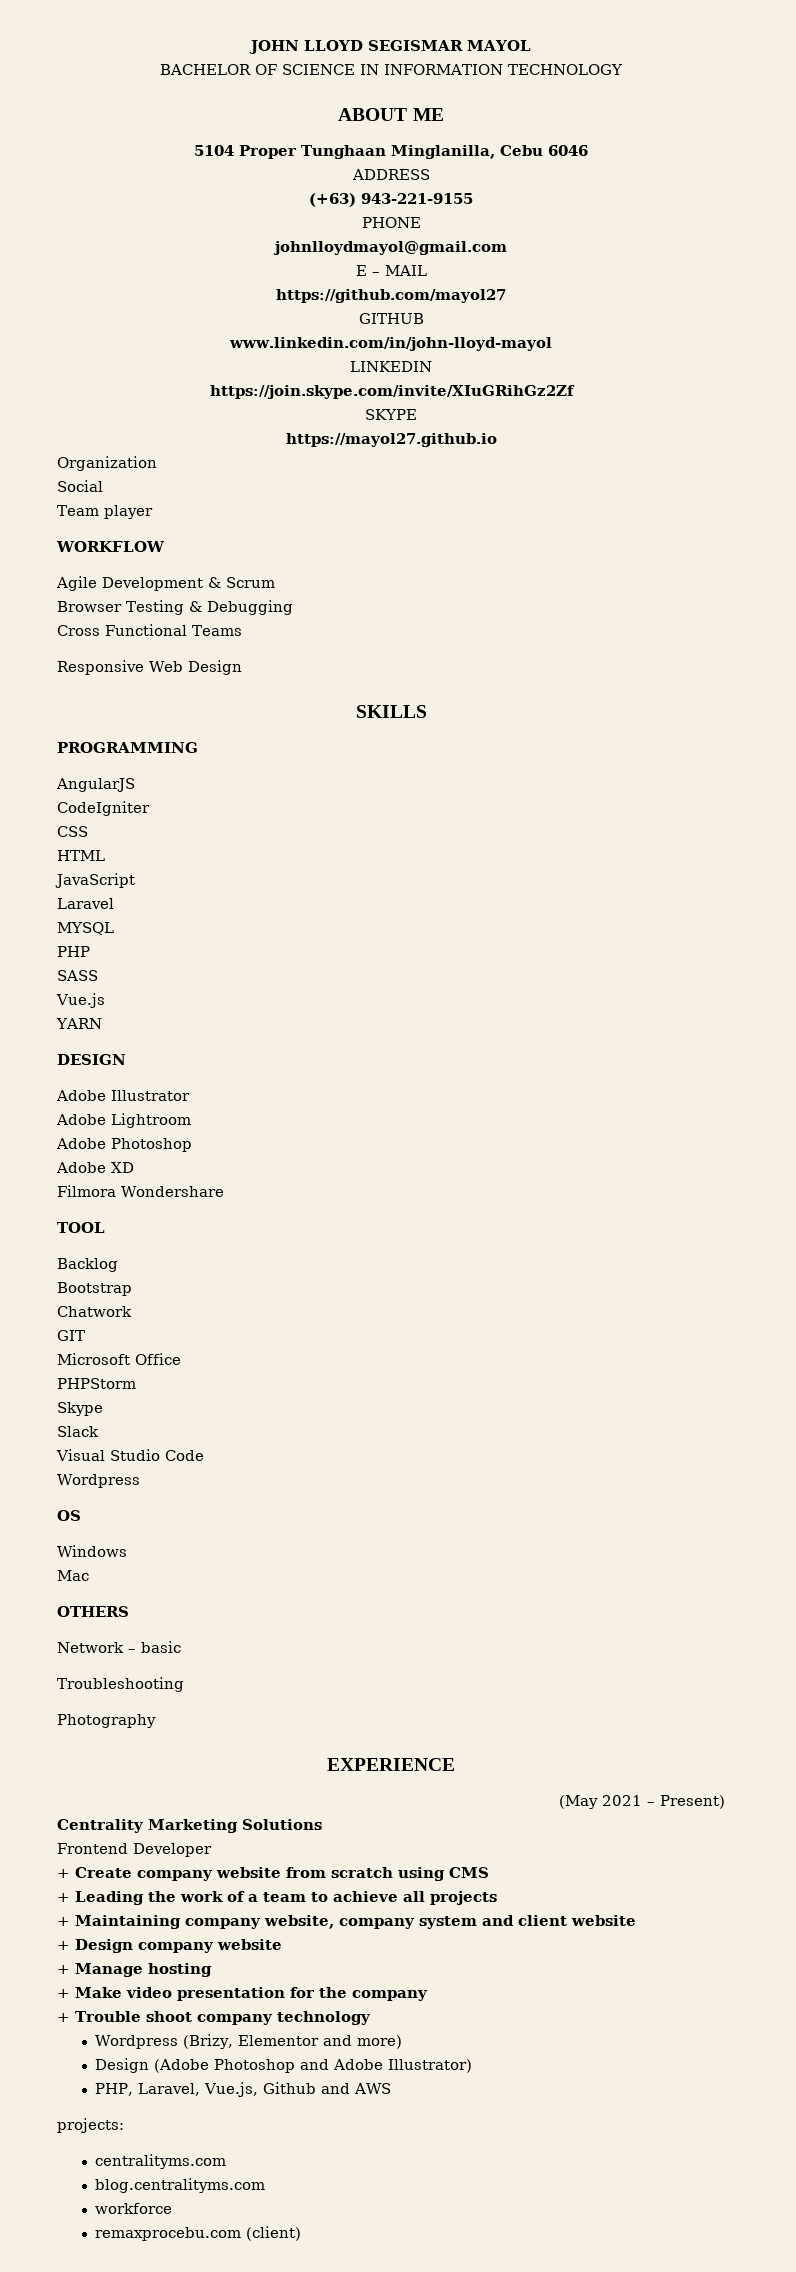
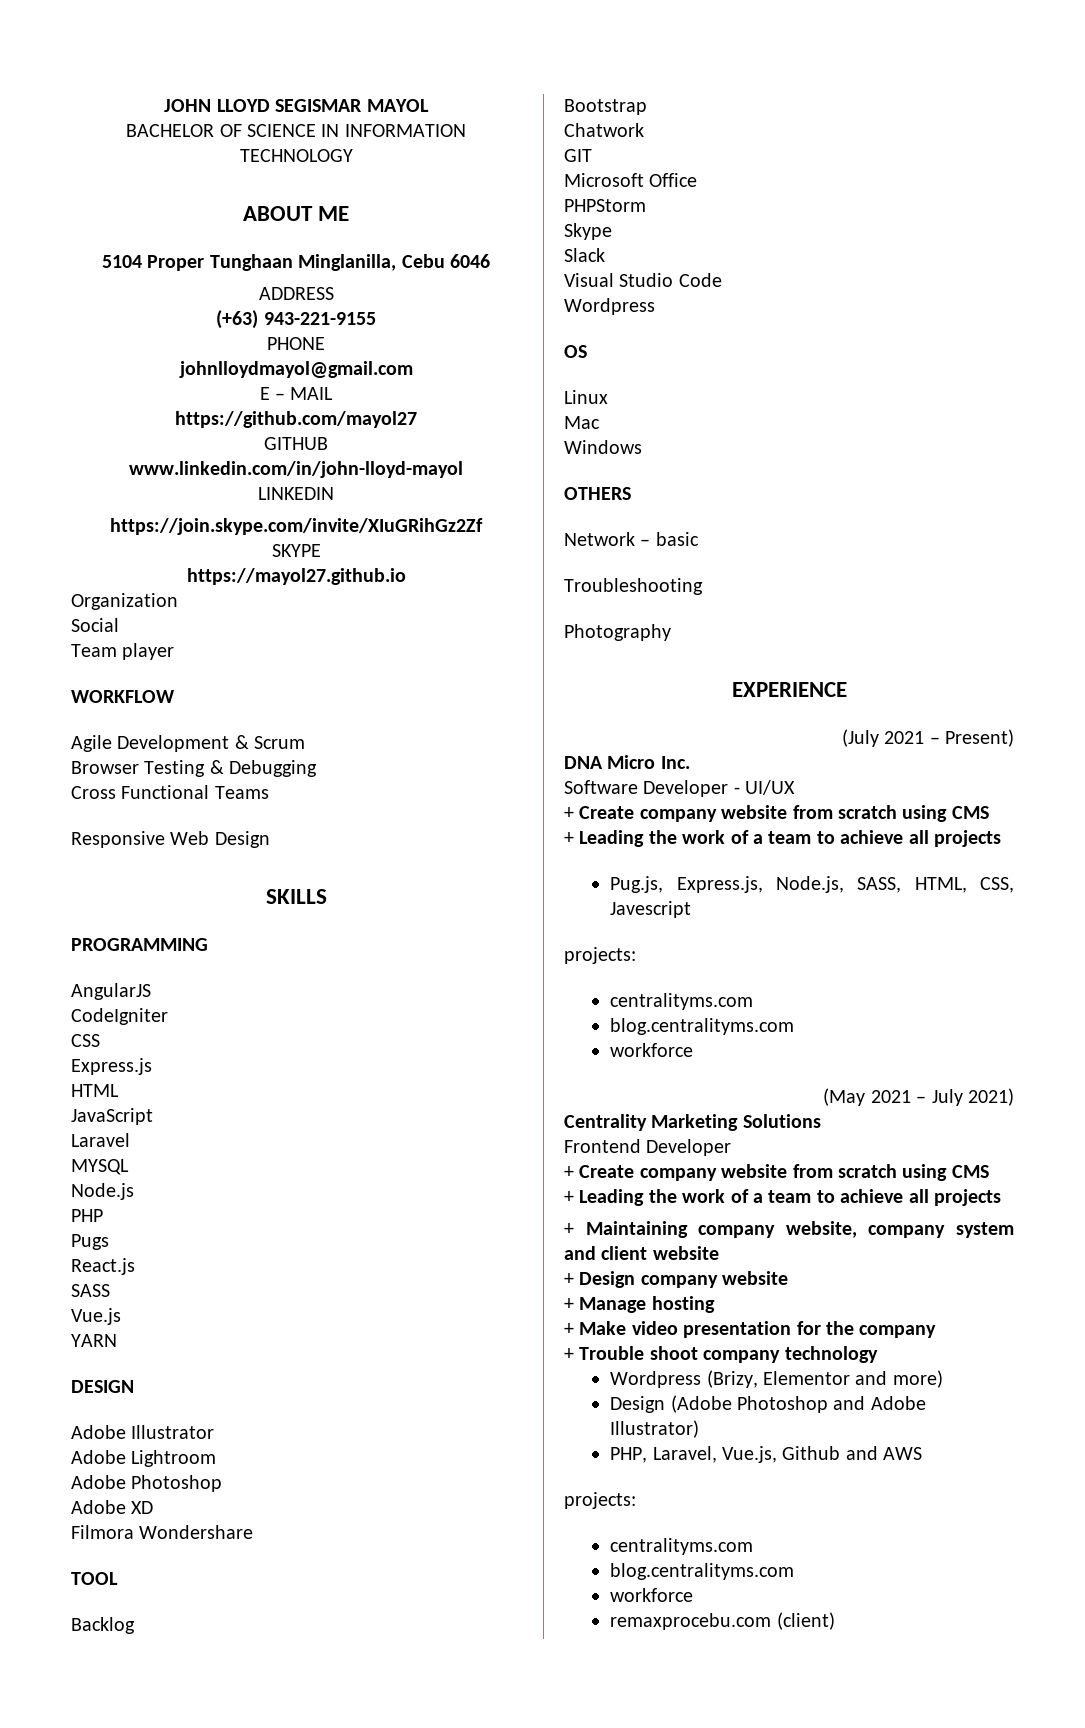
(88, 831) none -> [71,1058,152,1075] // Express.js
(114, 928) none -> [71,1183,134,1200] // Node.js
(90, 951) none -> [71,1234,109,1250] [71,1258,135,1275] // Pugs // React.js
[57,1545,127,1557] Windows -> [564,390,608,404] Linux
(89, 1575) none -> [564,440,642,454] // Windows
(455, 1764) none -> [841,729,1014,747] [564,755,690,769] [564,780,796,797] [564,805,989,822] [564,830,1001,847] [610,876,1014,893] [610,901,692,918] [564,947,636,964] [610,993,754,1010] [610,1018,795,1035] [610,1043,694,1057] // (July 2021 – Present) // DNA Micro Inc. // Software Developer - UI/UX // + Create company website from scratch using CMS // + Leading the work of a team to achieve all projects // Pug.js, Express.js, Node.js, SASS, HTML, CSS, Javescript // projects: // centralityms.com // blog.centralityms.com // workforce
[660,1795,725,1809] Present) -> [931,1088,1014,1106] July 2021)

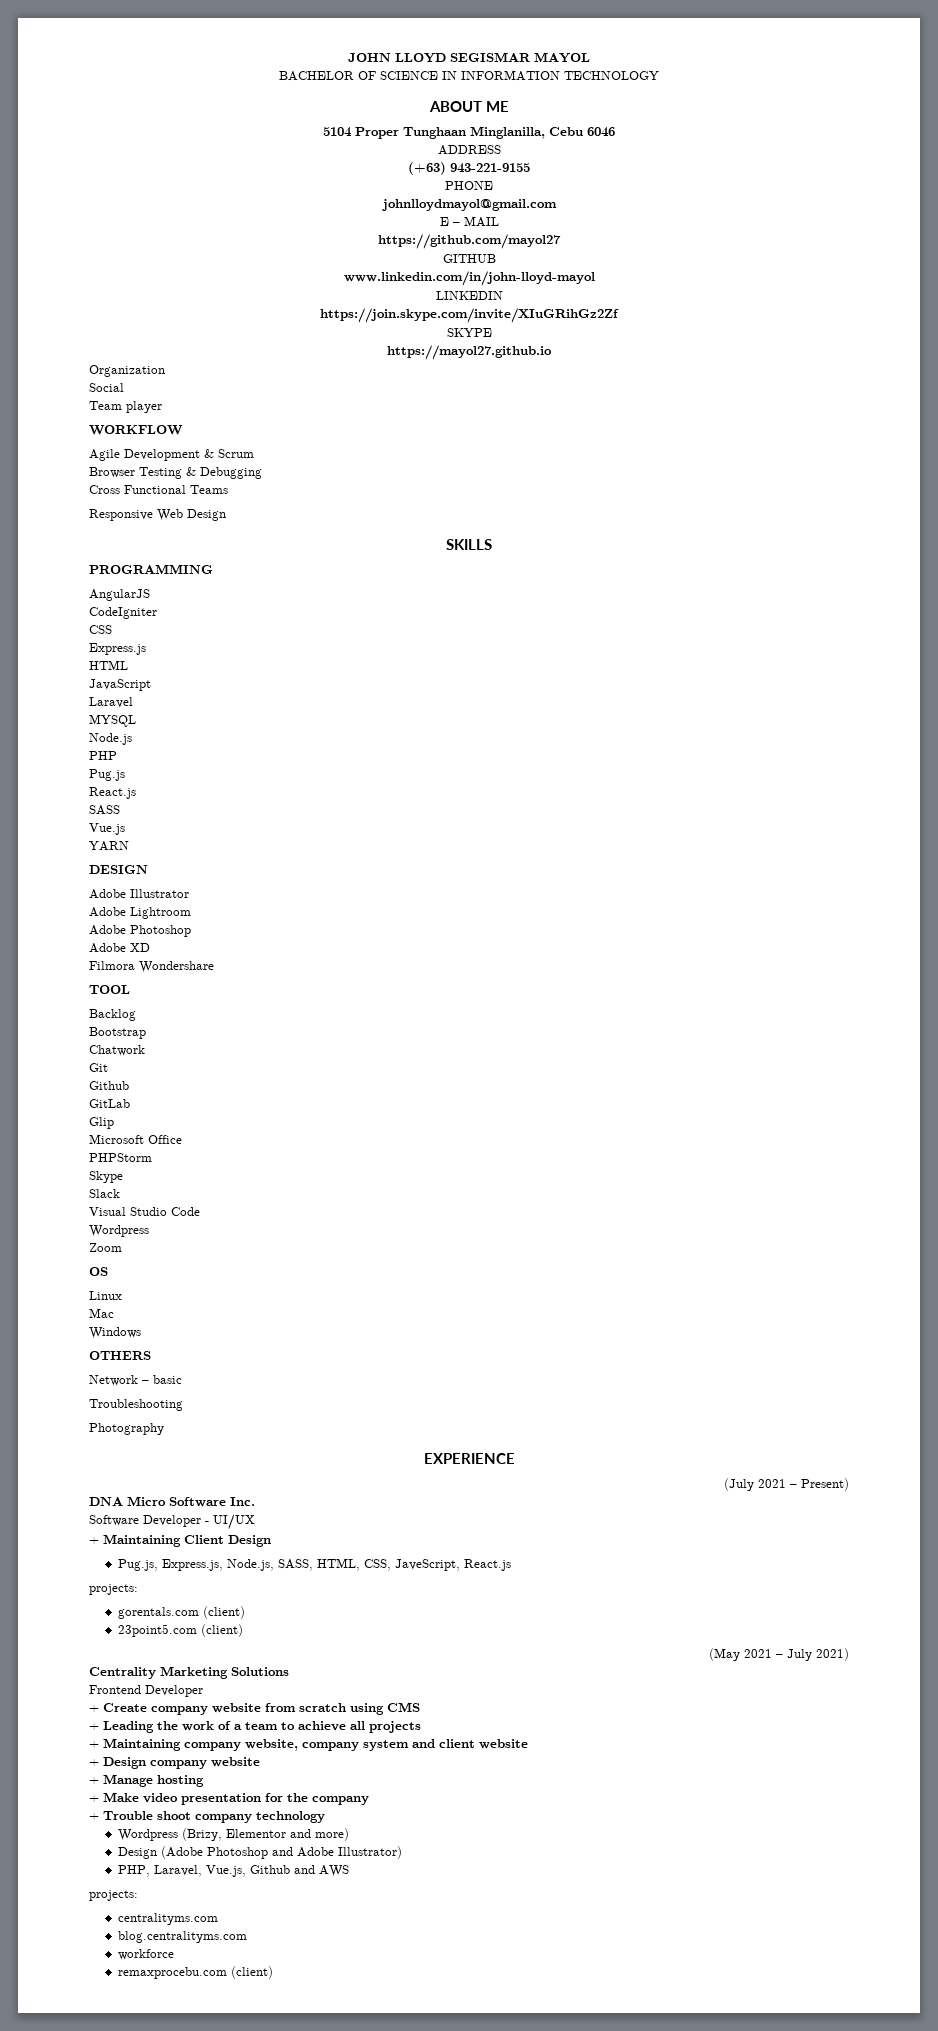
[71,1234,109,1250] Pugs -> [89,769,125,781] Pug.js
[564,149,592,162] GIT -> [89,1063,108,1072] [89,1081,129,1090] [89,1099,130,1108] [89,1117,114,1129] Git // Github // GitLab // Glip
(655, 306) none -> [89,1243,122,1252] // Zoom
(656, 762) none -> [169,1497,226,1507] Software
[579,805,989,822] [564,830,1001,847] Create company website from scratch using CMS // + Leading the work of a team to achieve all projects -> [103,1534,271,1547] Maintaining Client Design
[610,901,692,918] [564,947,636,964] [610,993,754,1010] [610,1018,795,1035] [610,1043,694,1057] Javescript // projects: // centralityms.com // blog.centralityms.com // workforce -> [395,1559,512,1571] [89,1584,138,1595] [118,1606,246,1619] [118,1624,244,1637] JaveScript, React.js // projects: // gorentals.com (client) // 23point5.com (client)

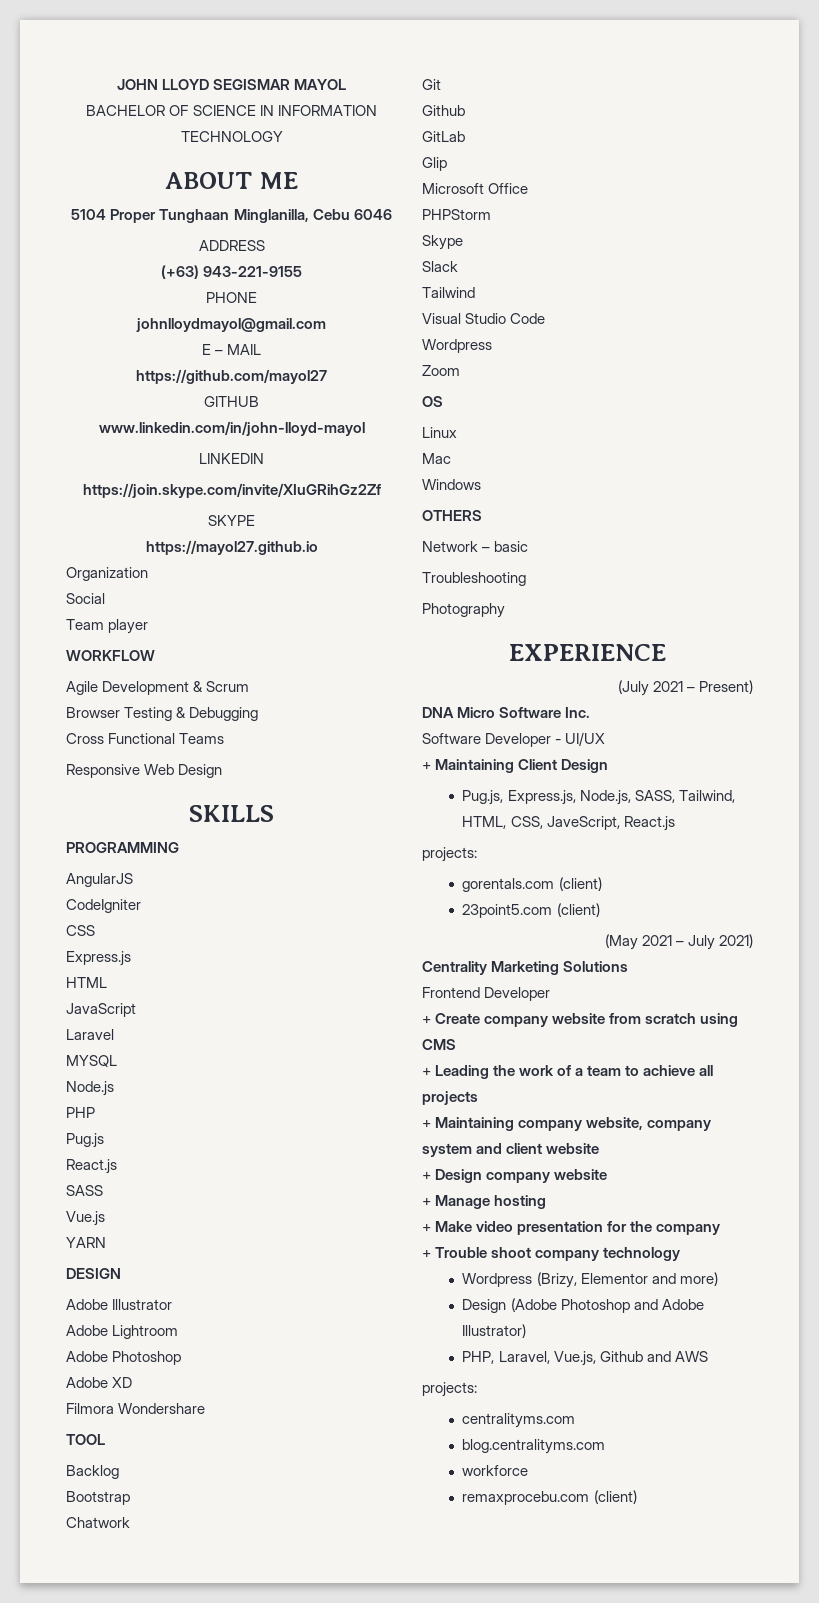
(120, 1193) none -> [422,287,475,298] // Tailwind
(314, 1565) none -> [678,790,735,803] Tailwind,

